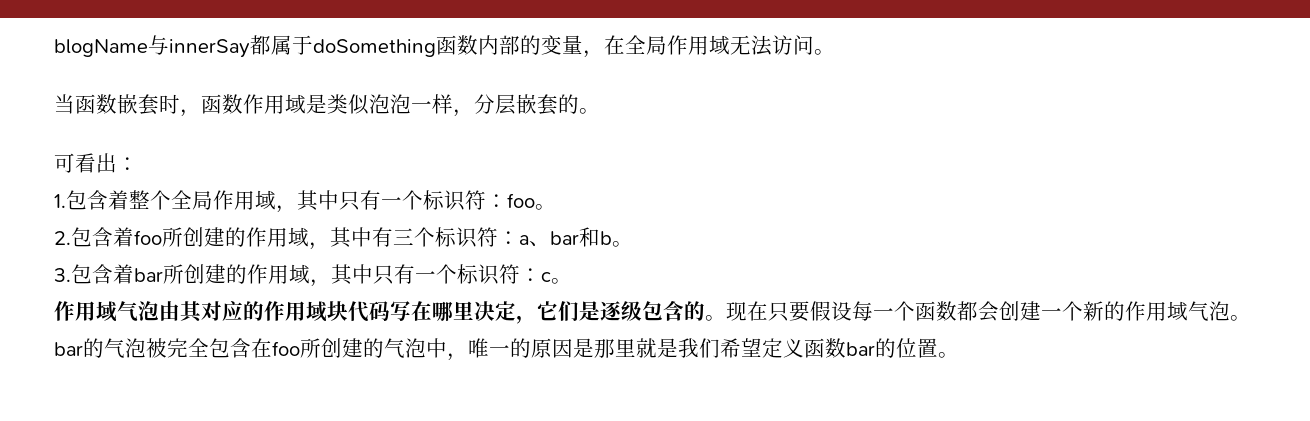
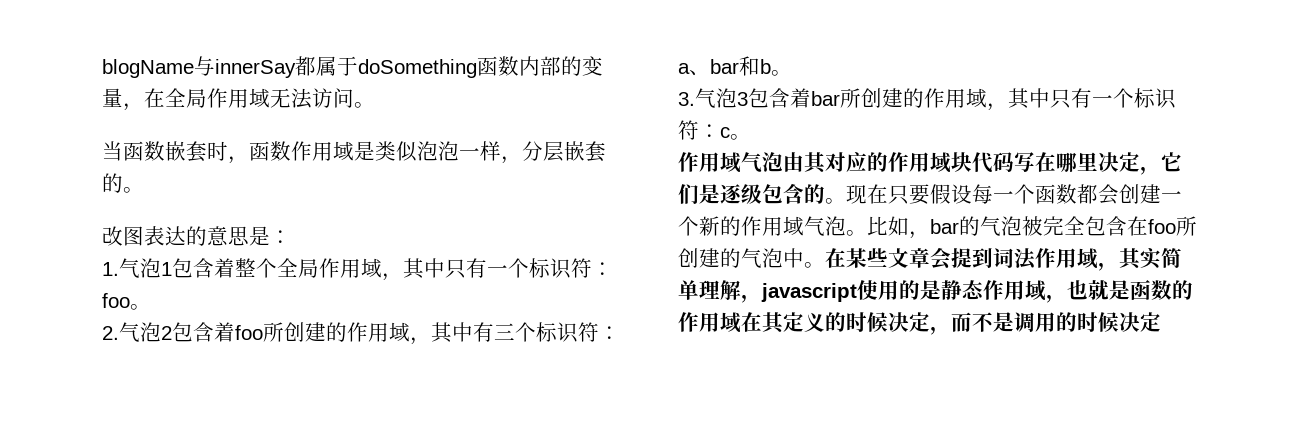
[54,153,117,173] 可看出 -> [102,226,270,246] 改图表达的意思是
(66, 201) none -> [119,258,172,278] 气泡1
(71, 238) none -> [119,322,172,342] 气泡2
(71, 275) none -> [695,88,748,108] 气泡3
(1251, 318) none -> [867,216,930,239] 比如，
[447,338,959,361] ，唯一的原因是那里就是我们希望定义函数bar的位置。 -> [804,247,1182,271] [678,280,1193,303] [678,312,1161,335] 。在某些文章会提到词法作用域，其实简单理解，javascript使用的是静态作用域，也就是函数的作用域在其定义的时候决定，而不是调用的时候决定

